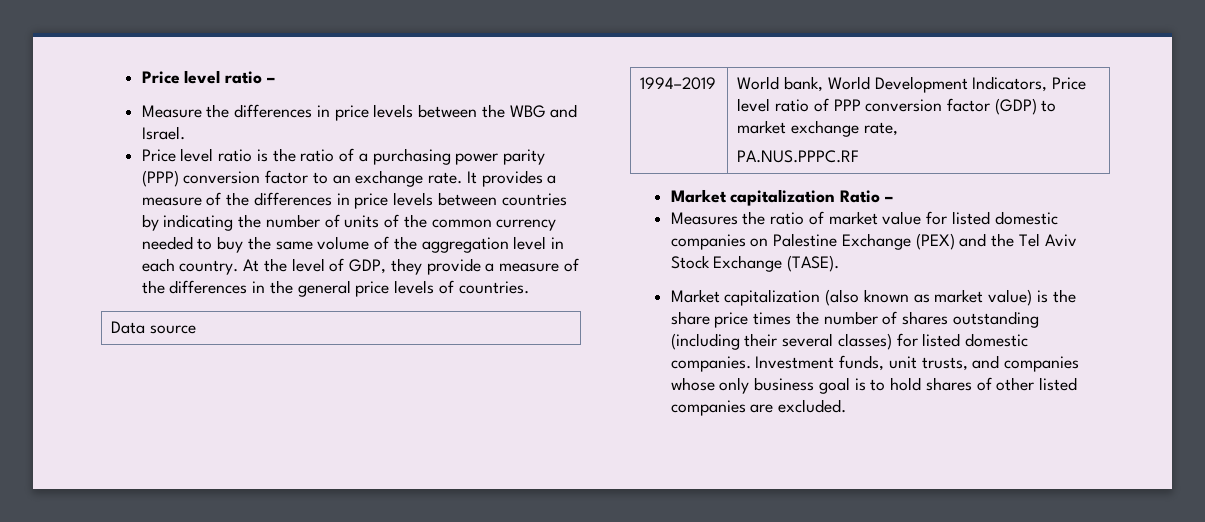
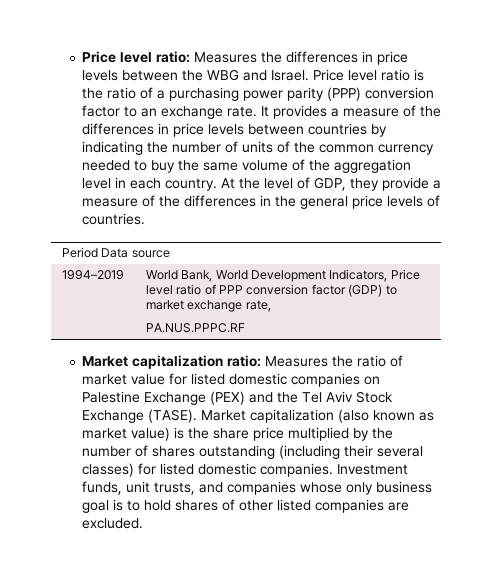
[141,70,275,84] [141,105,202,118] Price level ratio – // Measure -> [82,51,258,63] Price level ratio: Measures
(185, 133) // -> (310, 75) none
(529, 287) none -> [61,247,98,258] Period
[784,76,824,92] bank, -> [181,270,213,282] Bank,
[840,190,893,203] Ratio – // -> [227,355,262,367] ratio:
(840, 263) // -> (198, 416) none
[753,312,792,325] times -> [288,427,370,441] multiplied by

